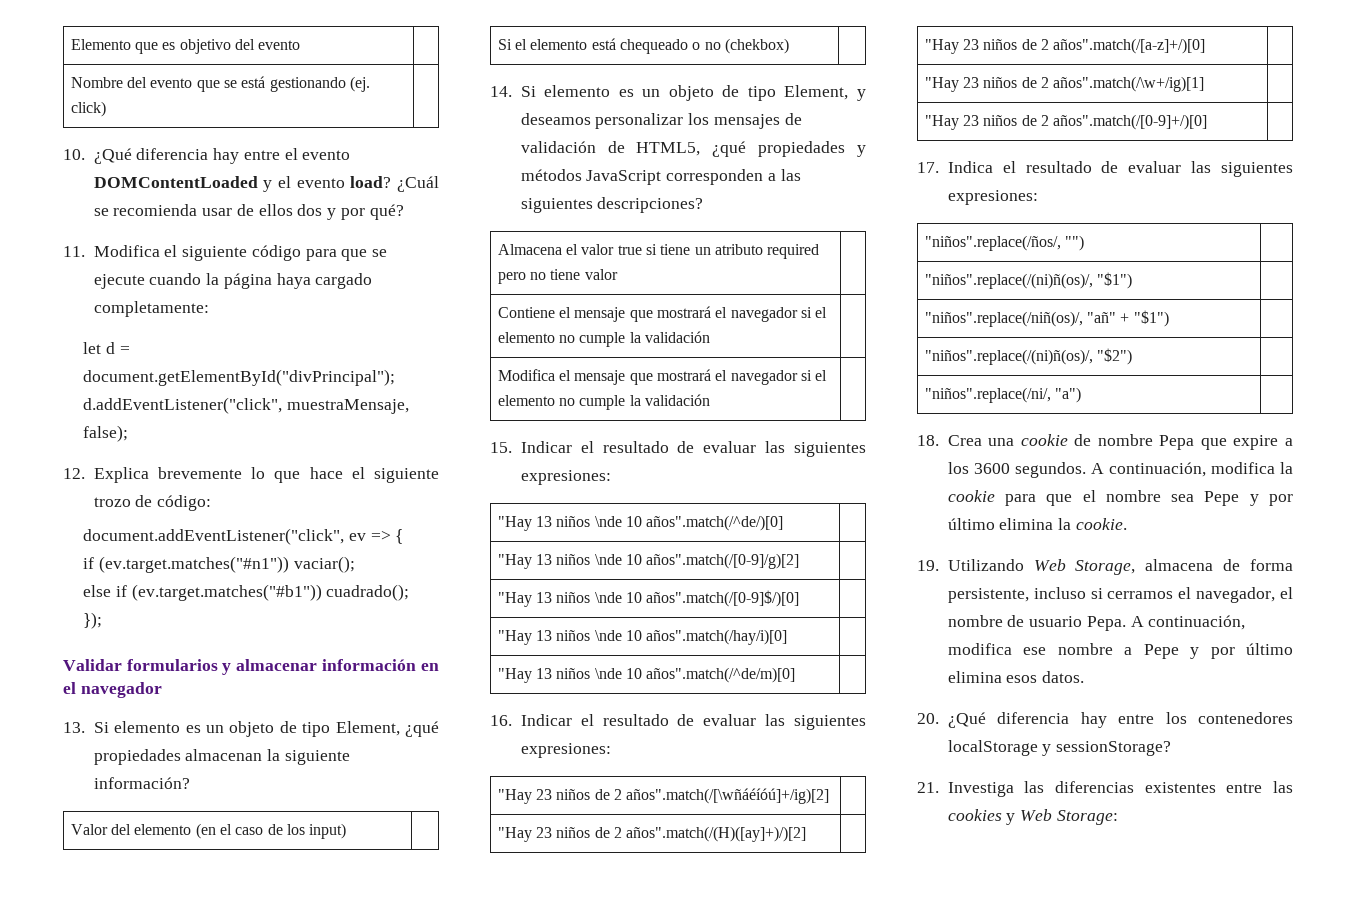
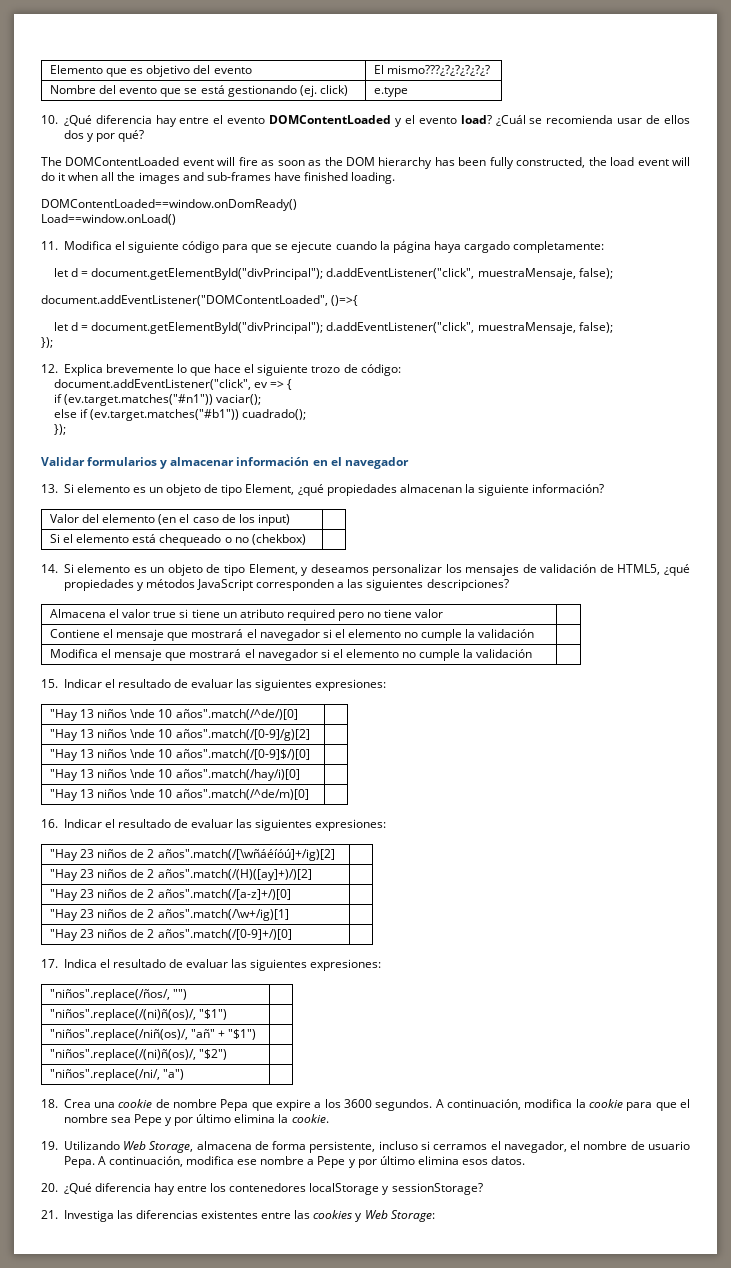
(301, 45) none -> [373,65,491,76] El mismo???¿?¿?¿?¿?¿?
(106, 109) none -> [373,87,408,97] e.type
(404, 212) none -> [41,157,691,169] [41,172,396,184] [41,199,297,211] [41,214,176,225] // The DOMContentLoaded event will fire as soon as the DOM hierarchy has been fully constructed, the load event will do it when all the images and sub-frames have finished loading. // DOMContentLoaded==window.onDomReady() // Load==window.onLoad()
(129, 433) none -> [41,295,359,306] [54,322,613,334] [41,337,53,348] // document.addEventListener("DOMContentLoaded", ()=>{ // let d = document.getElementById("divPrincipal"); d.addEventListener("click", muestraMensaje, false); // });

